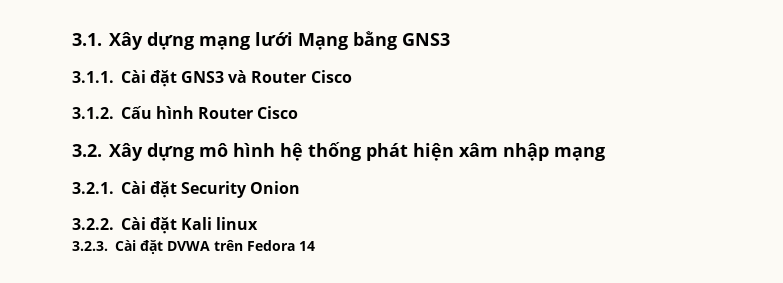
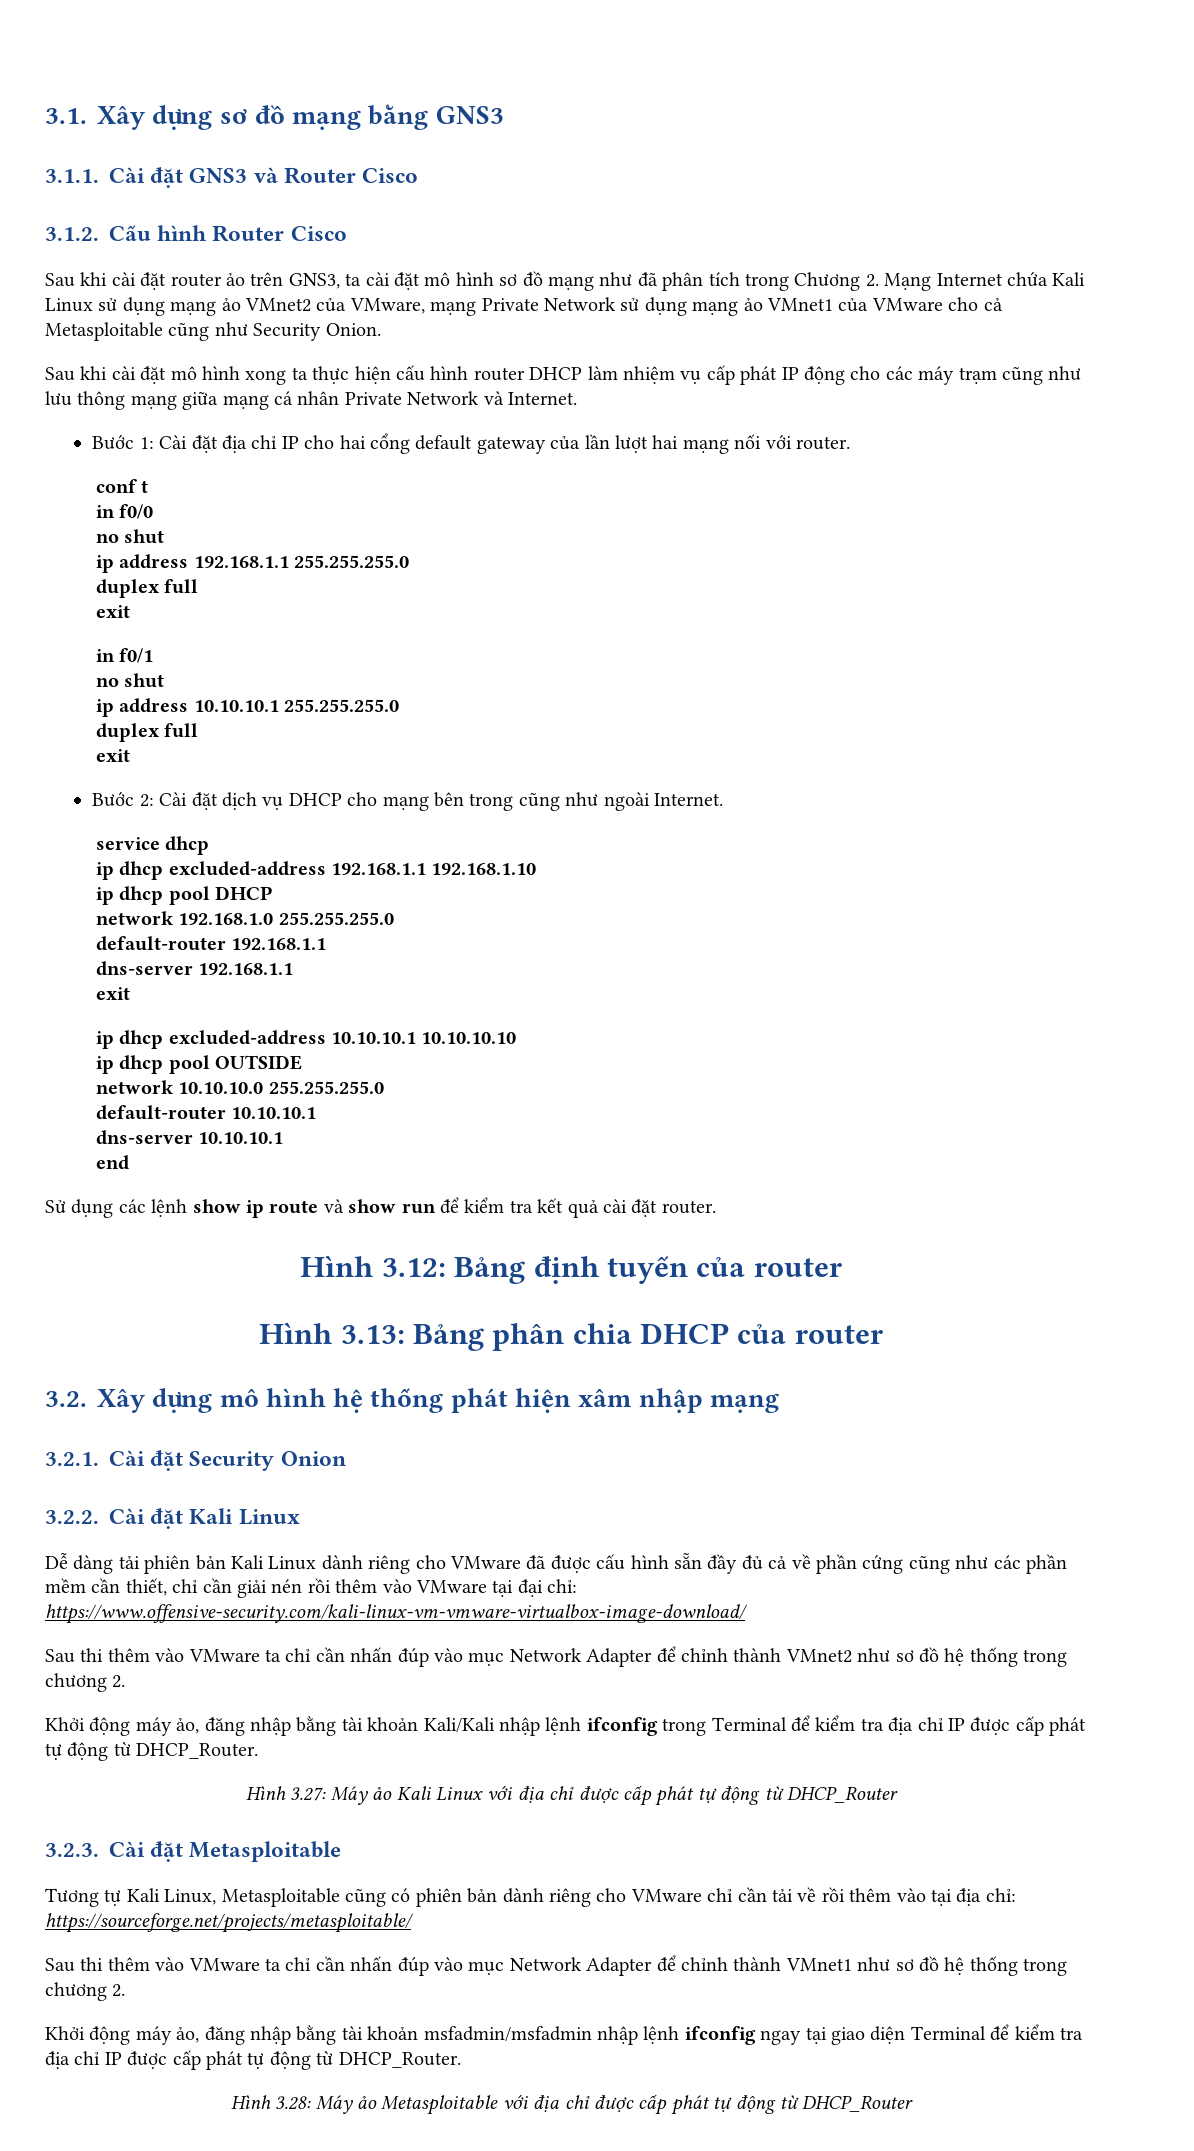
[198,32,348,50] mạng lưới Mạng -> [219,105,362,130] sơ đồ mạng
(299, 112) none -> [45,271,1086,291] [45,297,1003,316] [45,322,381,341] [45,365,1082,385] [45,391,577,410] [92,433,850,454] [95,479,149,493] [95,504,154,519] [95,529,165,544] [95,554,409,573] [95,579,199,598] [95,605,130,618] [95,648,154,663] [95,673,165,688] [95,698,399,717] [95,723,199,742] [95,749,130,762] [92,792,723,811] [95,836,210,855] [95,861,537,880] [95,886,272,905] [95,911,394,925] [95,936,327,951] [95,961,294,976] [95,987,130,1000] [95,1030,517,1049] [95,1055,302,1074] [95,1080,384,1094] [95,1105,317,1120] [95,1130,284,1145] [95,1155,129,1170] [45,1197,716,1218] [300,1255,842,1284] [259,1322,883,1351] // Sau khi cài đặt router ảo trên GNS3, ta cài đặt mô hình sơ đồ mạng như đã phân tích trong Chương 2. Mạng Internet chứa Kali Linux sử dụng mạng ảo VMnet2 của VMware, mạng Private Network sử dụng mạng ảo VMnet1 của VMware cho cả Metasploitable cũng như Security Onion. // Sau khi cài đặt mô hình xong ta thực hiện cấu hình router DHCP làm nhiệm vụ cấp phát IP động cho các máy trạm cũng như lưu thông mạng giữa mạng cá nhân Private Network và Internet. // Bước 1: Cài đặt địa chỉ IP cho hai cổng default gateway của lần lượt hai mạng nối với router. // conf t // in f0/0 // no shut // ip address 192.168.1.1 255.255.255.0 // duplex full // exit // in f0/1 // no shut // ip address 10.10.10.1 255.255.255.0 // duplex full // exit // Bước 2: Cài đặt dịch vụ DHCP cho mạng bên trong cũng như ngoài Internet. // service dhcp // ip dhcp excluded-address 192.168.1.1 192.168.1.10 // ip dhcp pool DHCP // network 192.168.1.0 255.255.255.0 // default-router 192.168.1.1 // dns-server 192.168.1.1 // exit // ip dhcp excluded-address 10.10.10.1 10.10.10.10 // ip dhcp pool OUTSIDE // network 10.10.10.0 255.255.255.0 // default-router 10.10.10.1 // dns-server 10.10.10.1 // end // Sử dụng các lệnh show ip route và show run để kiểm tra kết quả cài đặt router. // Hình 3.12: Bảng định tuyến của router // Hình 3.13: Bảng phân chia DHCP của router
[216,217,259,230] [72,240,315,255] linux // 3.2.3. Cài đặt DVWA trên Fedora 14 -> [238,1509,300,1525] [45,1552,1067,1574] [45,1578,578,1598] [45,1604,748,1624] [45,1646,1068,1667] [45,1673,126,1692] [45,1715,1087,1736] [45,1742,259,1761] [246,1785,898,1806] [45,1841,342,1862] [45,1887,1016,1907] [45,1913,414,1933] [45,1955,1068,1976] [45,1982,126,2001] [45,2024,1083,2045] [45,2050,461,2070] [230,2094,914,2115] Linux // Dễ dàng tải phiên bản Kali Linux dành riêng cho VMware đã được cấu hình sẵn đầy đủ cả về phần cứng cũng như các phần mềm cần thiết, chỉ cần giải nén rồi thêm vào VMware tại đại chỉ: https://www.offensive-security.com/kali-linux-vm-vmware-virtualbox-image-download/ // Sau thi thêm vào VMware ta chỉ cần nhấn đúp vào mục Network Adapter để chỉnh thành VMnet2 như sơ đồ hệ thống trong chương 2. // Khởi động máy ảo, đăng nhập bằng tài khoản Kali/Kali nhập lệnh ifconfig trong Terminal để kiểm tra địa chỉ IP được cấp phát tự động từ DHCP_Router. // Hình 3.27: Máy ảo Kali Linux với địa chỉ được cấp phát tự động từ DHCP_Router // 3.2.3. Cài đặt Metasploitable // Tương tự Kali Linux, Metasploitable cũng có phiên bản dành riêng cho VMware chỉ cần tải về rồi thêm vào tại địa chỉ: https://sourceforge.net/projects/metasploitable/ // Sau thi thêm vào VMware ta chỉ cần nhấn đúp vào mục Network Adapter để chỉnh thành VMnet1 như sơ đồ hệ thống trong chương 2. // Khởi động máy ảo, đăng nhập bằng tài khoản msfadmin/msfadmin nhập lệnh ifconfig ngay tại giao diện Terminal để kiểm tra địa chỉ IP được cấp phát tự động từ DHCP_Router. // Hình 3.28: Máy ảo Metasploitable với địa chỉ được cấp phát tự động từ DHCP_Router

